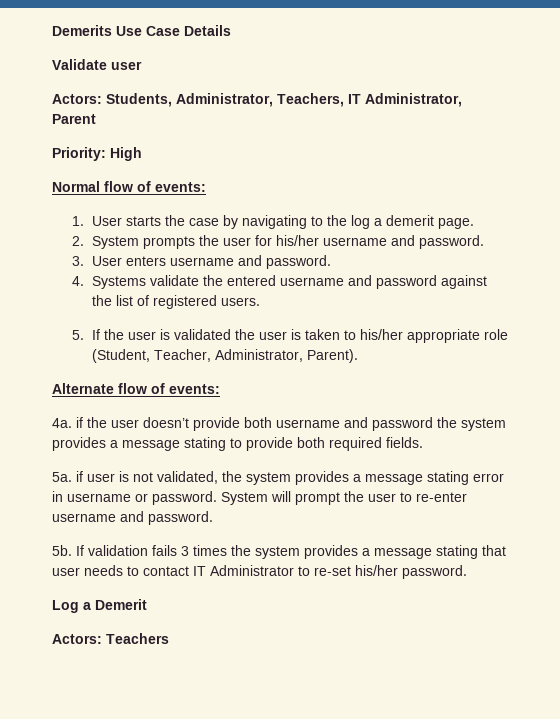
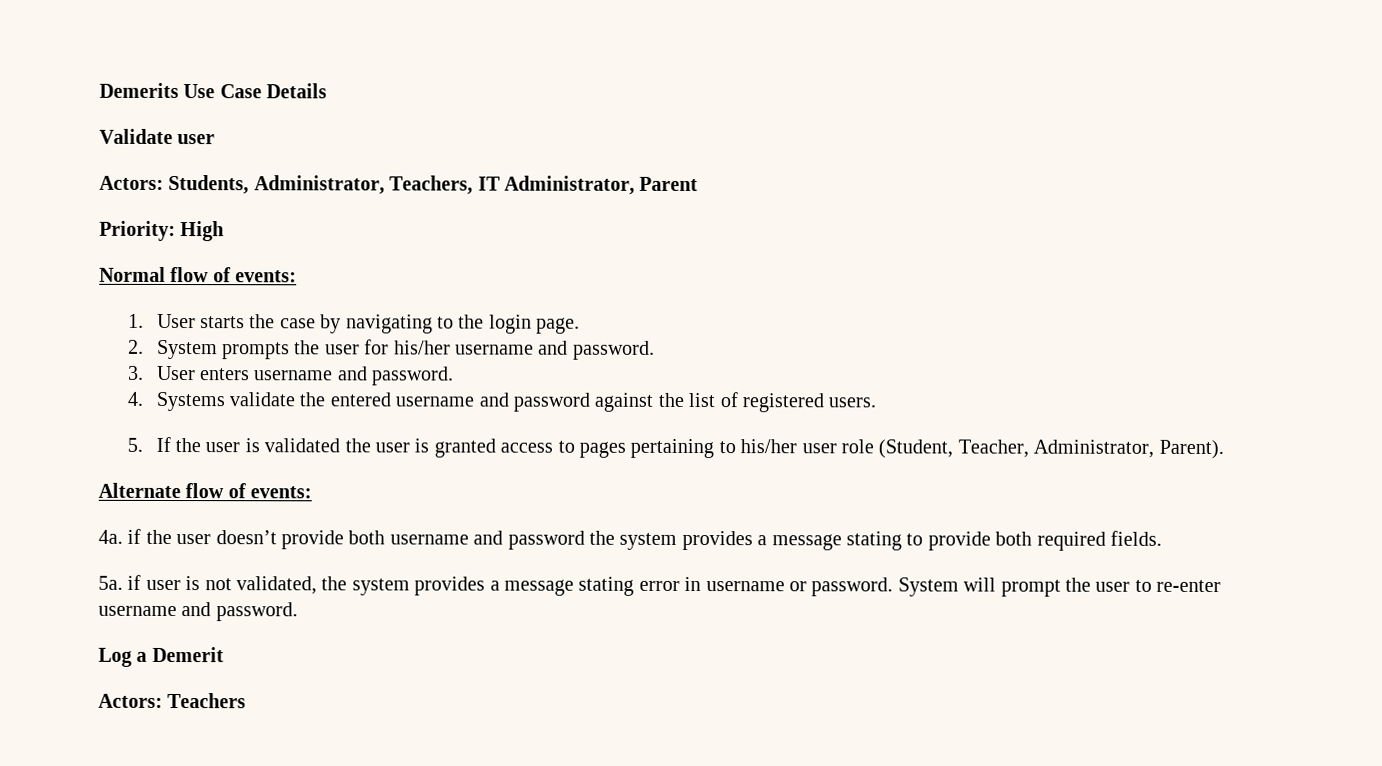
[350,215,434,229] log a demerit -> [488,314,532,334] login
[304,329,340,340] taken -> [433,438,715,459] granted access to pages pertaining
[406,329,480,343] appropriate -> [801,443,837,454] user
[52,545,506,559] [52,565,467,579] // 5b. If validation fails 3 times the system provides a message stating that user needs to contact IT Administrator to re-set his/her password. -> (298, 612) none

